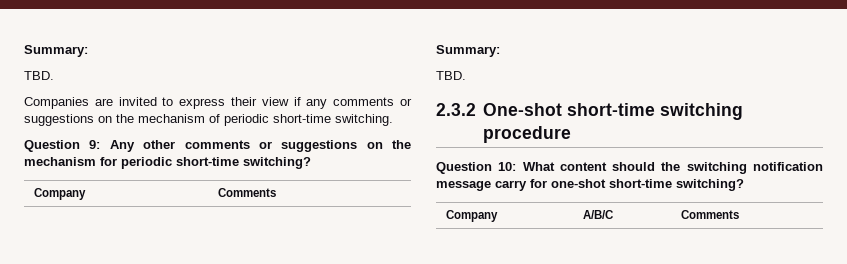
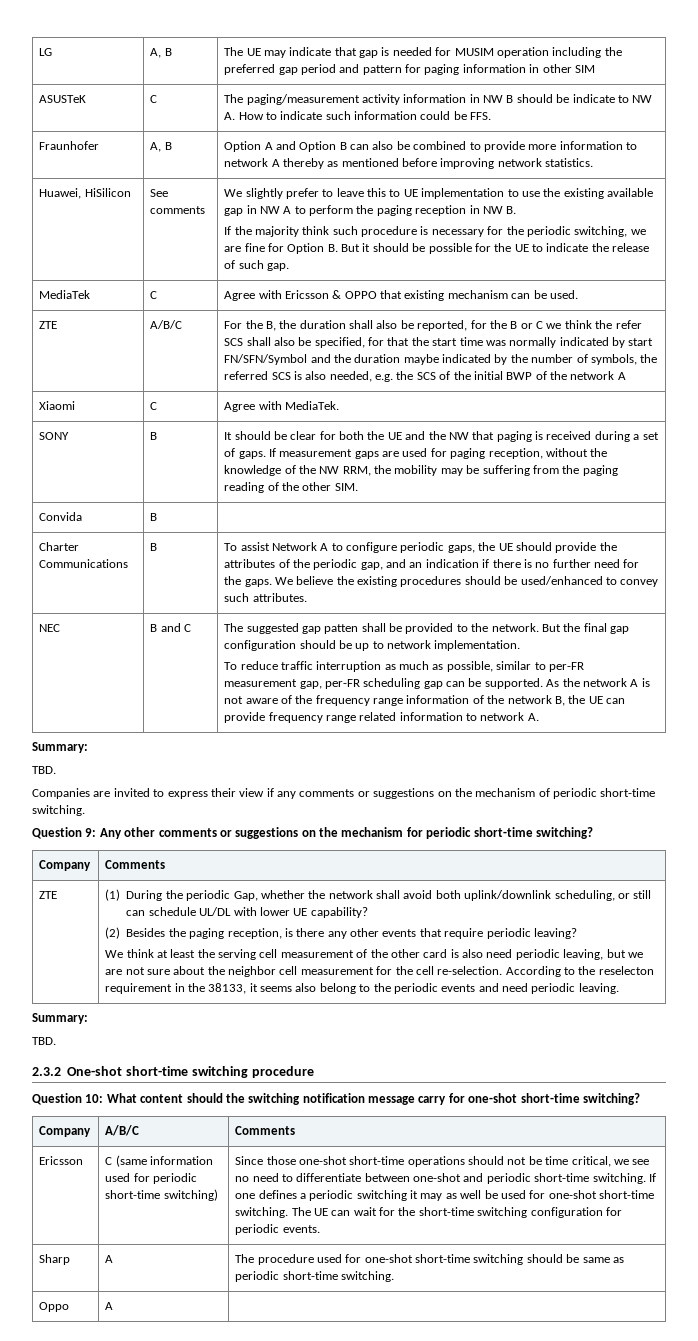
(24, 51) none -> [39,48,53,56] [150,48,172,58] [224,47,622,58] [224,64,595,75] [39,95,87,103] [150,95,158,103] [224,94,653,105] [224,111,492,120] [39,141,100,150] [150,142,172,152] [224,141,638,152] [224,158,594,169] [39,188,131,199] [150,189,169,197] [150,206,206,214] [224,188,654,199] [224,205,517,216] [224,226,646,237] [224,243,650,254] [224,260,289,271] [39,290,91,299] [150,291,158,299] [224,290,578,301] [39,321,58,329] [150,320,183,329] [224,320,642,331] [224,337,654,348] [224,354,658,365] [224,371,626,382] [39,401,76,410] [150,402,158,410] [224,401,339,412] [39,432,70,440] [150,432,158,440] [224,431,659,442] [224,448,608,459] [224,465,618,476] [224,482,358,493] [39,512,83,521] [150,513,158,521] [39,542,80,551] [39,559,129,568] [150,543,158,551] [224,542,617,553] [224,559,640,570] [224,576,659,587] [224,593,307,602] [39,624,61,632] [150,623,191,632] [224,623,630,634] [224,640,521,651] [224,661,584,672] [224,678,650,689] [224,695,626,706] [224,712,539,723] LG | A, B | The UE may indicate that gap is needed for MUSIM operation including the preferred gap period and pattern for paging information in other SIM // ASUSTeK | C | The paging/measurement activity information in NW B should be indicate to NW A. How to indicate such information could be FFS. // Fraunhofer | A, B | Option A and Option B can also be combined to provide more information to network A thereby as mentioned before improving network statistics. // Huawei, HiSilicon | See comments | We slightly prefer to leave this to UE implementation to use the existing available gap in NW A to perform the paging reception in NW B. // If the majority think such procedure is necessary for the periodic switching, we are fine for Option B. But it should be possible for the UE to indicate the release of such gap. // MediaTek | C | Agree with Ericsson & OPPO that existing mechanism can be used. // ZTE | A/B/C | For the B, the duration shall also be reported, for the B or C we think the refer SCS shall also be specified, for that the start time was normally indicated by start FN/SFN/Symbol and the duration maybe indicated by the number of symbols, the referred SCS is also needed, e.g. the SCS of the initial BWP of the network A // Xiaomi | C | Agree with MediaTek. // SONY | B | It should be clear for both the UE and the NW that paging is received during a set of gaps. If measurement gaps are used for paging reception, without the knowledge of the NW RRM, the mobility may be suffering from the paging reading of the other SIM. // Convida | B | // Charter Communications | B | To assist Network A to configure periodic gaps, the UE should provide the attributes of the periodic gap, and an indication if there is no further need for the gaps. We believe the existing procedures should be used/enhanced to convey such attributes. // NEC | B and C | The suggested gap patten shall be provided to the network. But the final gap configuration should be up to network implementation. // To reduce traffic interruption as much as possible, similar to per-FR measurement gap, per-FR scheduling gap can be supported. As the network A is not aware of the frequency range information of the network B, the UE can provide frequency range related information to network A. //
(277, 192) none -> [39,891,58,899] [105,889,652,901] [126,907,368,918] [105,927,577,939] [105,949,643,960] [105,966,654,977] [105,983,619,994] // ZTE | (1) During the periodic Gap, whether the network shall avoid both uplink/downlink scheduling, or still can schedule UL/DL with lower UE capability? // (2) Besides the paging reception, is there any other events that require periodic leaving? // We think at least the serving cell measurement of the other card is also need periodic leaving, but we are not sure about the neighbor cell measurement for the cell re-selection. According to the reselecton requirement in the 38133, it seems also belong to the periodic events and need periodic leaving.
(740, 214) none -> [39,1156,84,1165] [105,1155,213,1167] [105,1173,197,1184] [105,1189,218,1201] [235,1156,650,1167] [235,1173,656,1184] [235,1190,655,1201] [235,1207,622,1218] [235,1224,320,1235] [39,1254,71,1265] [105,1255,114,1263] [235,1254,624,1265] [235,1271,394,1282] [39,1302,70,1312] [105,1302,114,1310] // Ericsson | C (same information used for periodic short-time switching) | Since those one-shot short-time operations should not be time critical, we see no need to differentiate between one-shot and periodic short-time switching. If one defines a periodic switching it may as well be used for one-shot short-time switching. The UE can wait for the short-time switching configuration for periodic events. // Sharp | A | The procedure used for one-shot short-time switching should be same as periodic short-time switching. // Oppo | A |

